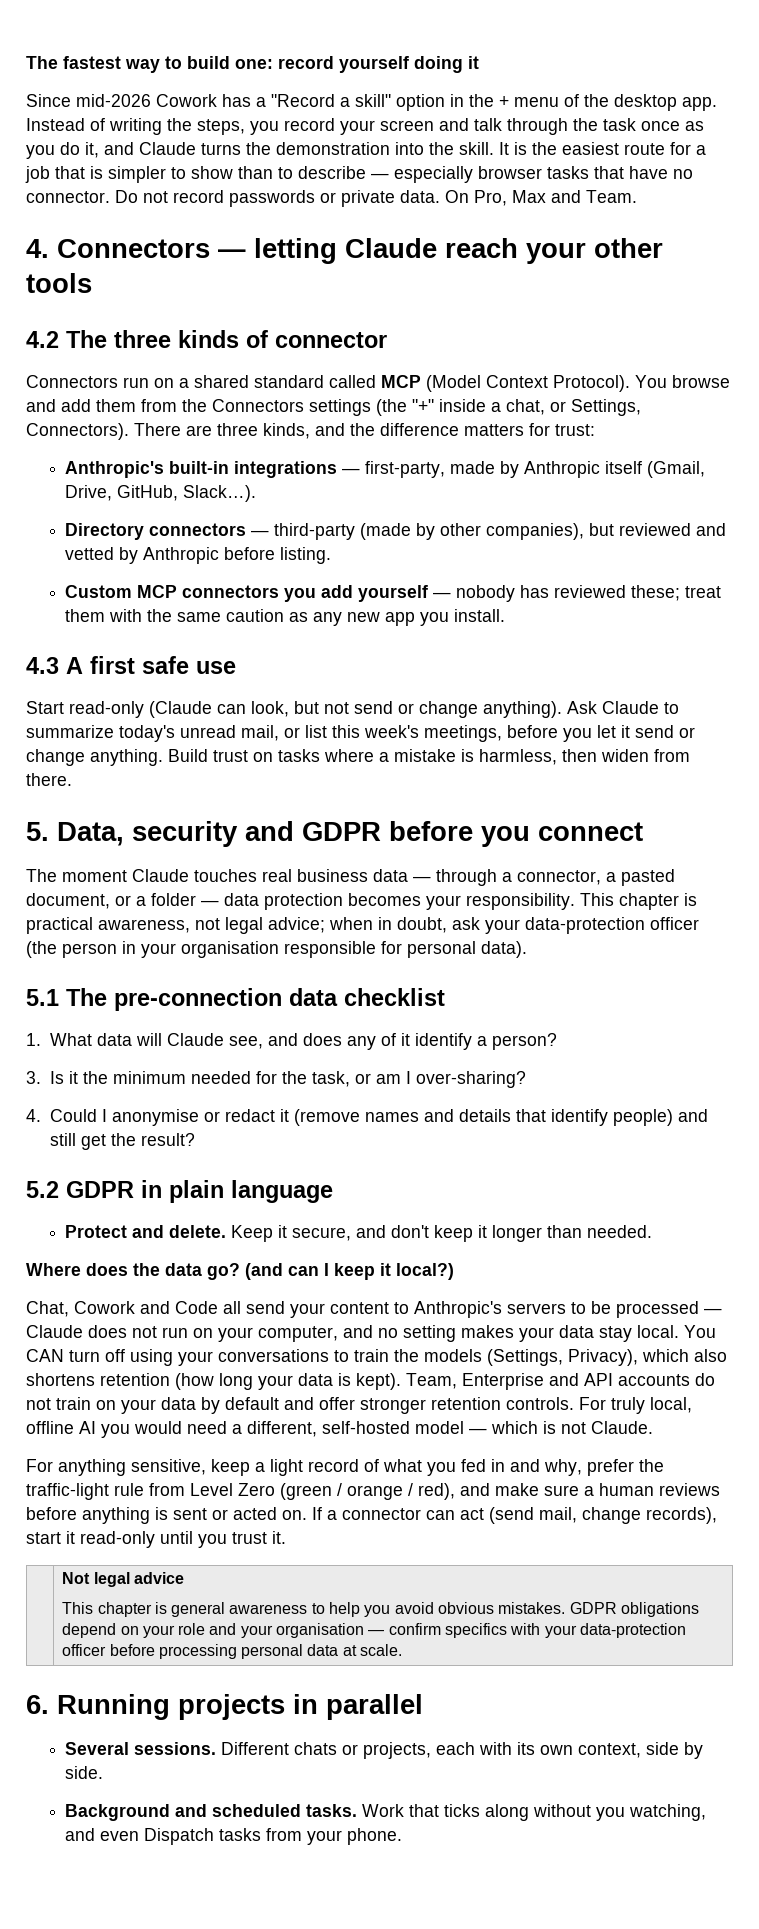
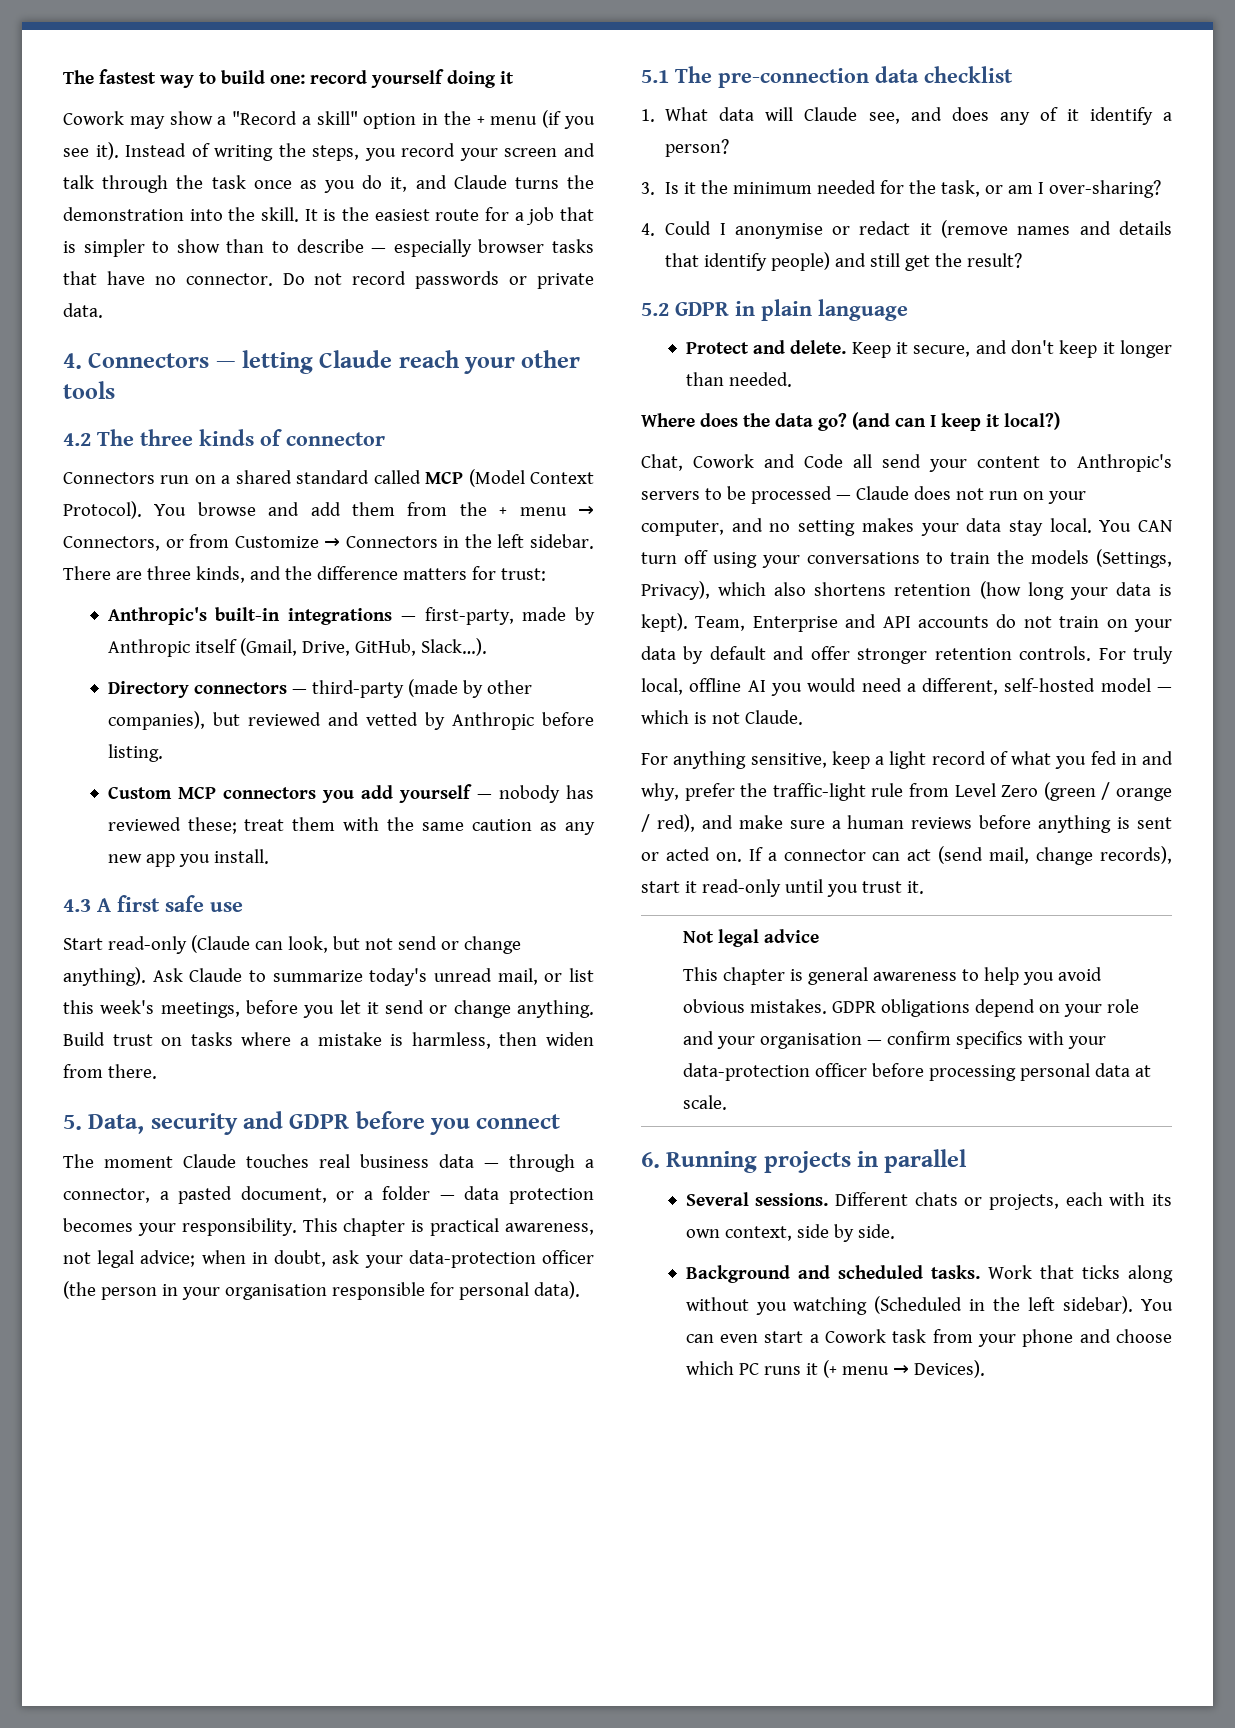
[26,94,251,107] Since mid-2026 Cowork has -> [63,111,213,129] Cowork may show
[564,94,717,111] of the desktop app. -> [542,110,595,129] [63,142,119,160] (if you see it).
[445,190,637,206] On Pro, Max and Team. -> (103, 310) none
[212,399,641,416] [26,423,129,440] Connectors settings (the "+" inside a chat, or Settings, Connectors). -> [499,506,594,516] [63,534,594,551] + menu → Connectors, or from Customize → Connectors in the left sidebar.
[629,1804,707,1821] [65,1828,403,1845] watching, and even Dispatch tasks from your phone. -> [793,1296,1173,1315] [685,1329,1172,1347] [685,1360,985,1378] watching (Scheduled in the left sidebar). You can even start a Cowork task from your phone and choose which PC runs it (+ menu → Devices).

